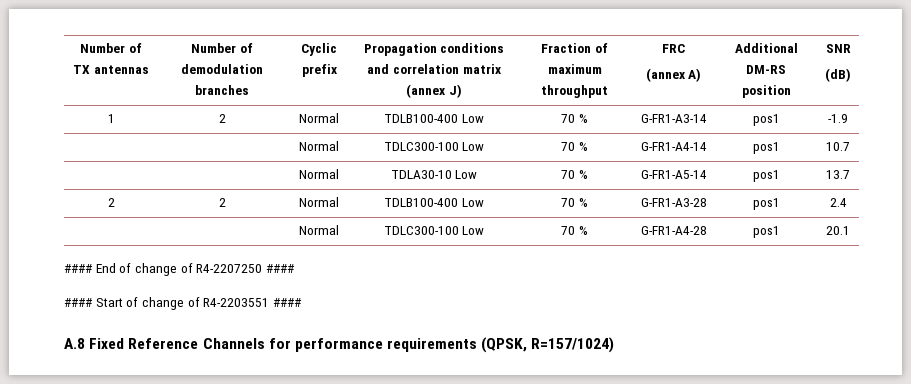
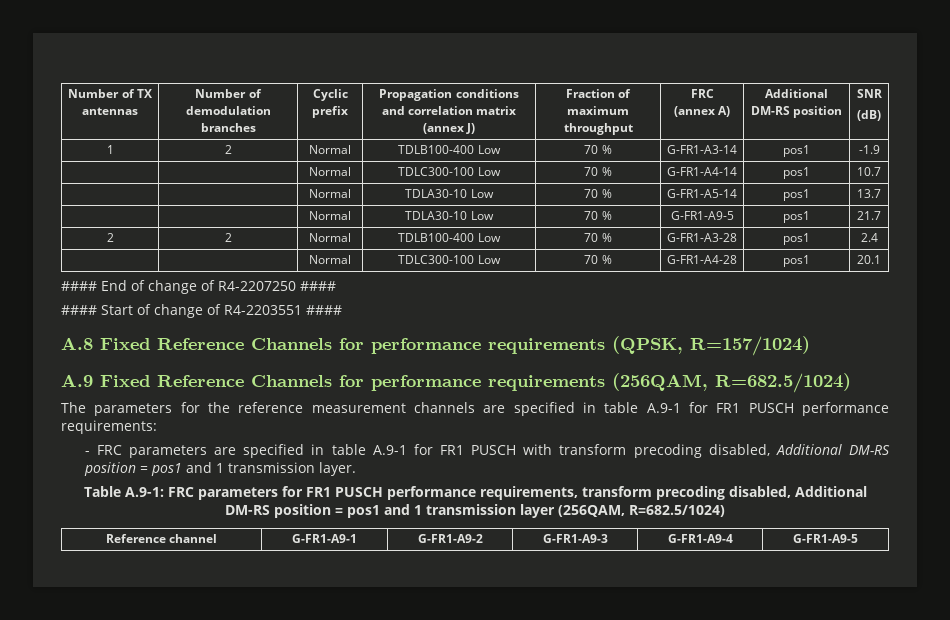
(850, 174) none -> [309,211,351,220] [405,211,494,220] [584,211,612,220] [670,211,734,220] [783,211,810,223] [857,211,881,220] // | | Normal | TDLA30-10 Low | 70 % | G-FR1-A9-5 | pos1 | 21.7
(615, 345) none -> [61,373,851,393] [61,402,890,416] [61,420,157,434] [84,444,890,458] [83,462,356,476] [83,486,867,500] [225,504,725,518] [105,534,218,543] [292,534,357,543] [417,534,483,543] [542,534,608,543] [667,534,733,543] [793,534,858,543] // A.9 Fixed Reference Channels for performance requirements (256QAM, R=682.5/1024) // The parameters for the reference measurement channels are specified in table A.9-1 for FR1 PUSCH performance requirements: // - FRC parameters are specified in table A.9-1 for FR1 PUSCH with transform precoding disabled, Additional DM-RS position = pos1 and 1 transmission layer. // Table A.9-1: FRC parameters for FR1 PUSCH performance requirements, transform precoding disabled, Additional DM-RS position = pos1 and 1 transmission layer (256QAM, R=682.5/1024) // Reference channel | G-FR1-A9-1 | G-FR1-A9-2 | G-FR1-A9-3 | G-FR1-A9-4 | G-FR1-A9-5

